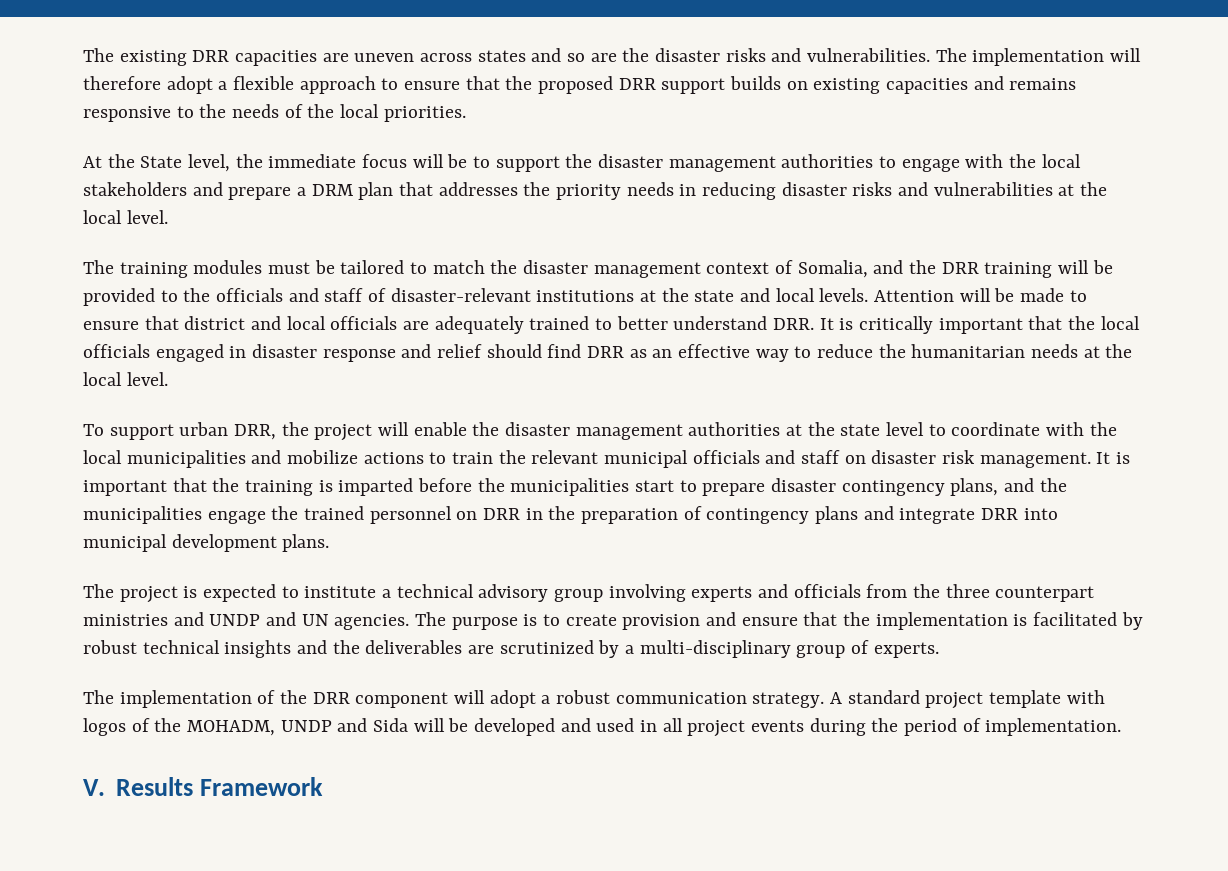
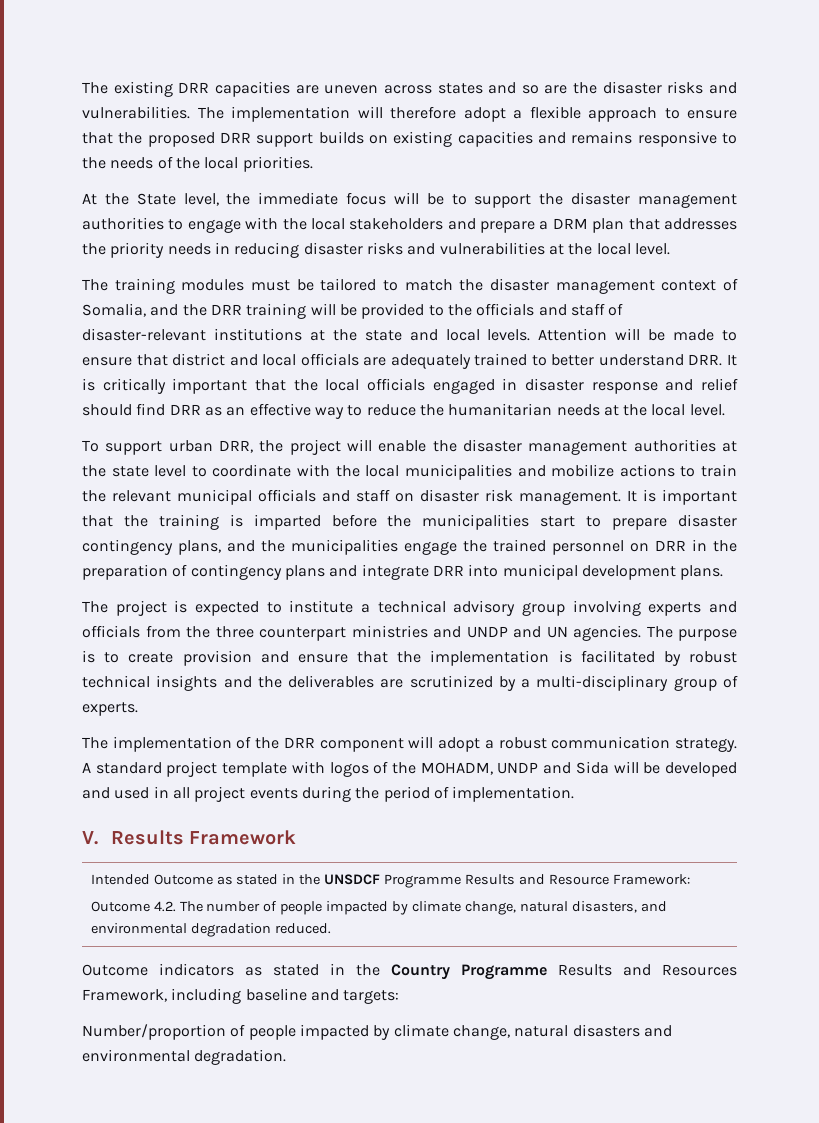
(323, 786) none -> [90,874,690,888] [90,901,667,915] [90,923,331,937] [82,963,737,980] [82,988,400,1004] [82,1024,672,1040] [82,1049,287,1065] // Intended Outcome as stated in the UNSDCF Programme Results and Resource Framework: // Outcome 4.2. The number of people impacted by climate change, natural disasters, and environmental degradation reduced. // Outcome indicators as stated in the Country Programme Results and Resources Framework, including baseline and targets: // Number/proportion of people impacted by climate change, natural disasters and environmental degradation.

